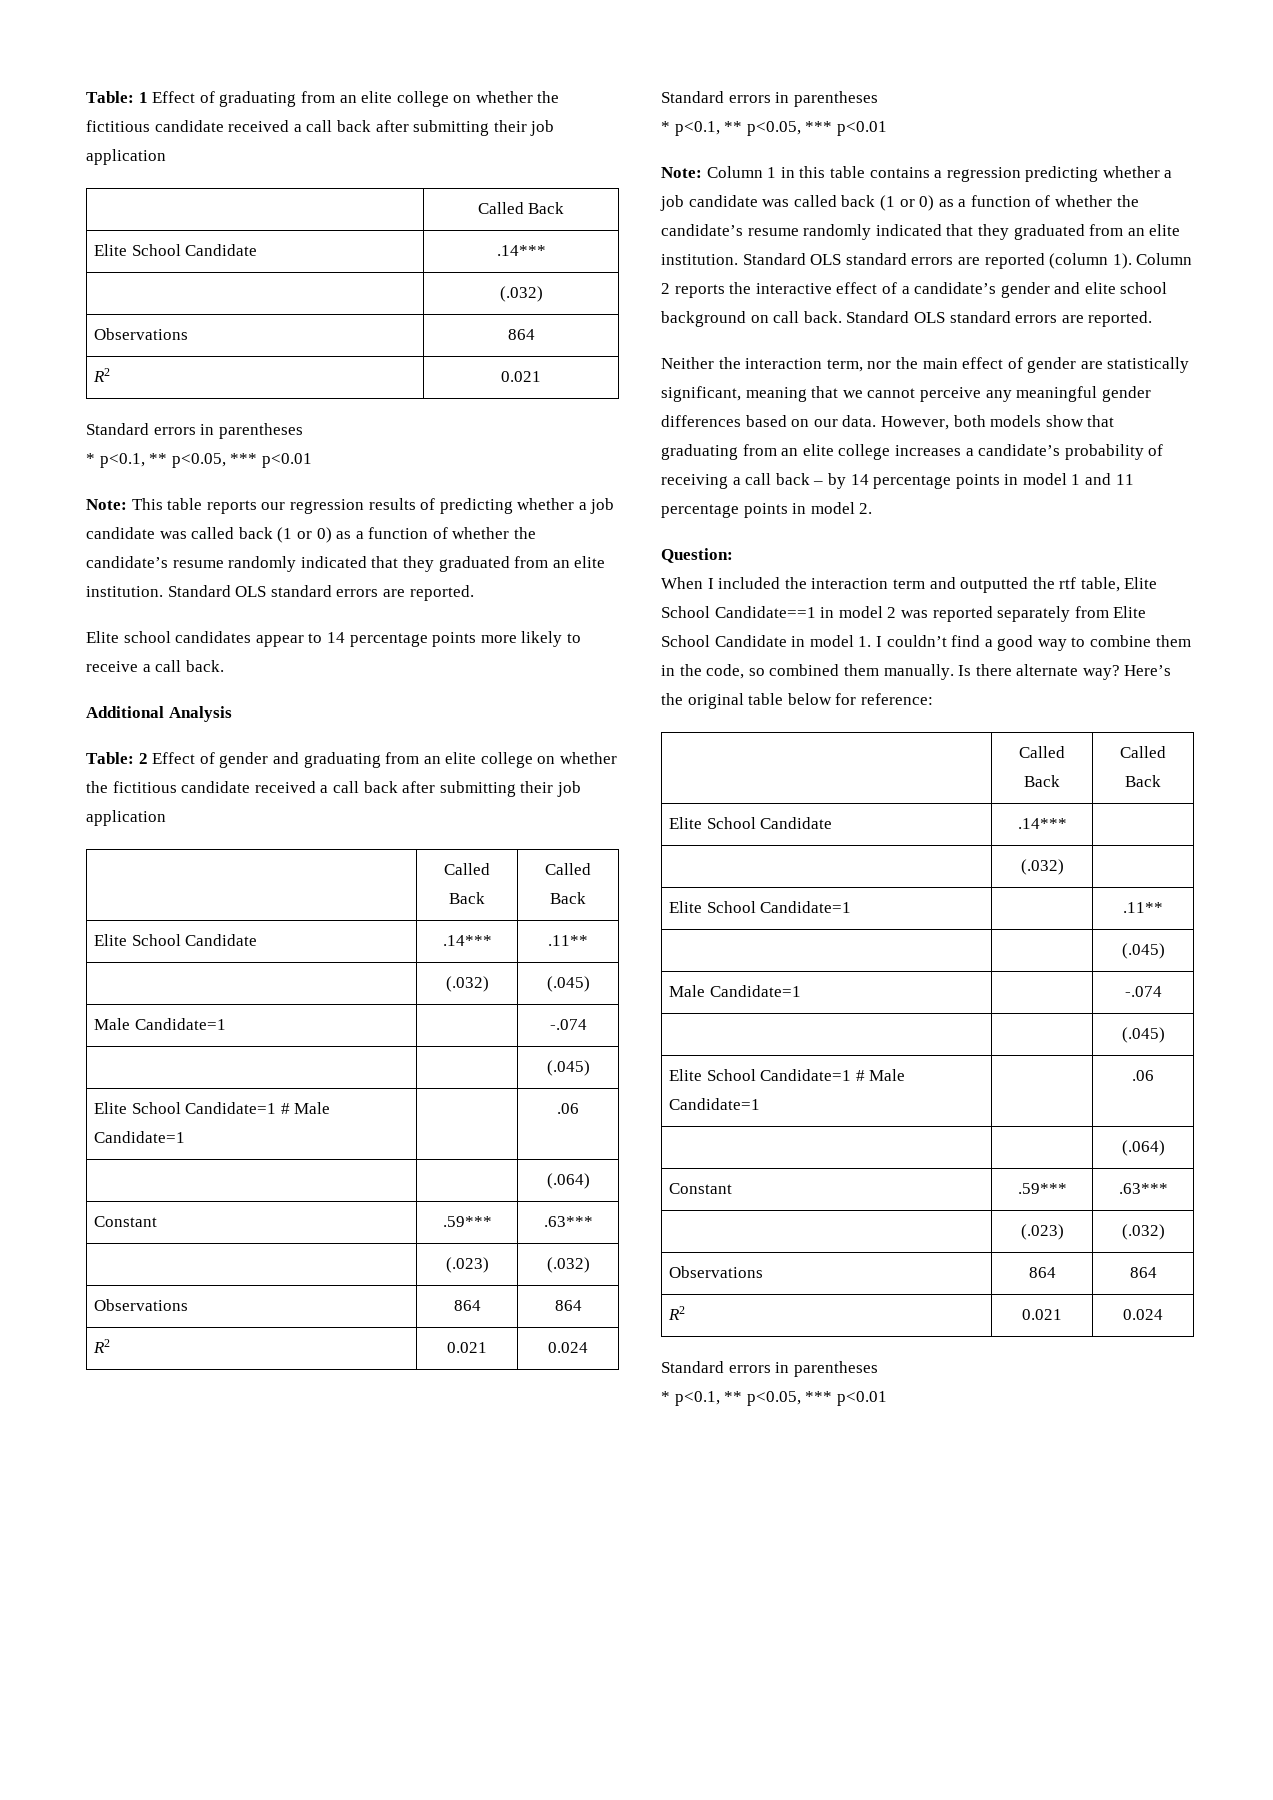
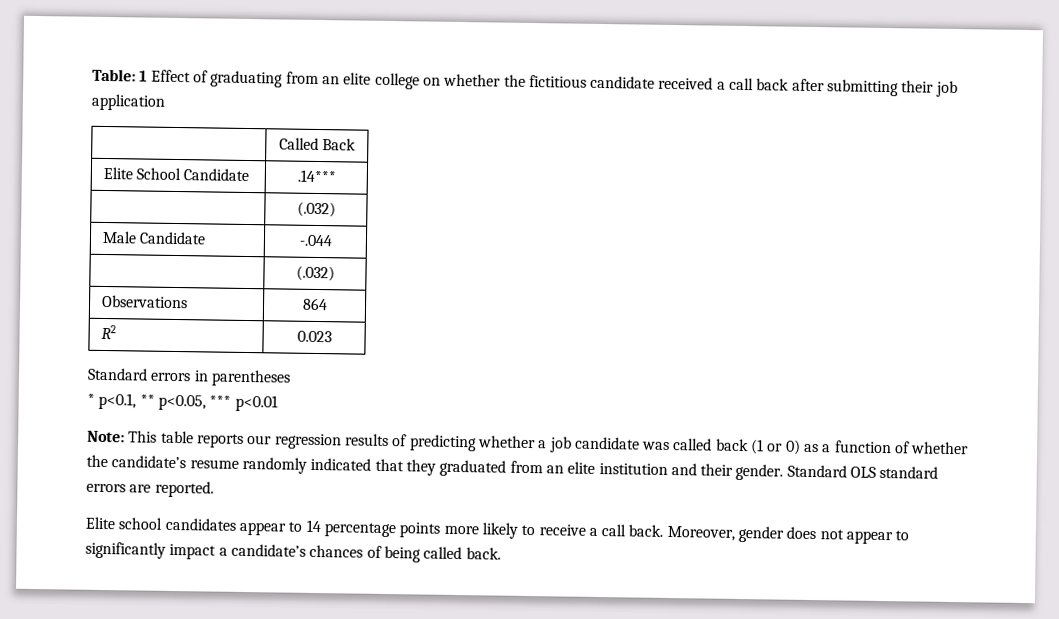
(543, 294) none -> [101,230,206,245] [298,234,333,247] [295,265,335,282] // Male Candidate | -.044 // | (.032)
[501,371,541,382] 0.021 -> [296,330,332,343] 0.023
[86,586,163,597] institution. -> [598,462,784,481] institution and their gender.
[86,706,232,722] [86,752,618,768] [86,781,581,797] [86,810,166,826] [444,863,490,875] [449,892,485,904] [545,863,591,875] [550,892,586,904] [94,934,258,946] [442,935,492,946] [548,935,588,946] [445,976,489,992] [546,976,590,992] [94,1018,226,1030] [549,1019,587,1030] [546,1060,590,1076] [94,1102,331,1114] [94,1131,186,1143] [557,1103,579,1114] [546,1173,590,1189] [94,1216,158,1227] [442,1216,492,1227] [543,1216,593,1227] [445,1257,489,1273] [546,1257,590,1273] [94,1299,189,1311] [453,1300,481,1311] [554,1300,582,1311] [93,1339,111,1353] [447,1342,487,1353] [548,1342,588,1353] [661,91,878,107] [661,121,887,136] [661,166,1173,182] [660,195,1139,211] [661,224,1181,240] [661,253,1193,269] [661,282,1168,298] [661,311,1153,327] [661,357,1190,373] [661,386,1151,402] [661,415,1115,430] [661,444,1164,460] [661,473,1134,489] [661,502,873,518] [661,548,733,563] [661,577,1158,593] [661,606,1147,622] [661,635,1191,651] [661,664,1172,680] [661,693,933,709] [1019,746,1065,758] [1024,775,1060,787] [1120,746,1166,758] [1125,775,1161,787] [669,817,833,829] [1017,818,1067,829] [1020,859,1064,875] [669,901,852,913] [1123,902,1163,913] [1121,943,1165,959] [669,985,801,997] [1124,986,1162,997] [1121,1027,1165,1043] [669,1069,906,1081] [669,1098,761,1110] [1132,1070,1154,1081] [1121,1140,1165,1156] [669,1183,733,1194] [1017,1183,1067,1194] [1118,1183,1168,1194] [1020,1224,1064,1240] [1121,1224,1165,1240] [669,1266,764,1278] [1028,1267,1056,1278] [1129,1267,1157,1278] [668,1306,686,1320] [1022,1309,1062,1320] [1123,1309,1163,1320] [661,1361,878,1377] [661,1391,887,1406] // Additional Analysis // Table: 2 Effect of gender and graduating from an elite college on whether the fictitious candidate received a call back after submitting their job application // | Called Back | Called Back // Elite School Candidate | .14*** | .11** // | (.032) | (.045) // Male Candidate=1 | | -.074 // | | (.045) // Elite School Candidate=1 # Male Candidate=1 | | .06 // | | (.064) // Constant | .59*** | .63*** // | (.023) | (.032) // Observations | 864 | 864 // R2 | 0.021 | 0.024 // Standard errors in parentheses // * p<0.1, ** p<0.05, *** p<0.01 // Note: Column 1 in this table contains a regression predicting whether a job candidate was called back (1 or 0) as a function of whether the candidate’s resume randomly indicated that they graduated from an elite institution. Standard OLS standard errors are reported (column 1). Column 2 reports the interactive effect of a candidate’s gender and elite school background on call back. Standard OLS standard errors are reported. // Neither the interaction term, nor the main effect of gender are statistically significant, meaning that we cannot perceive any meaningful gender differences based on our data. However, both models show that graduating from an elite college increases a candidate’s probability of receiving a call back – by 14 percentage points in model 1 and 11 percentage points in model 2. // Question: // When I included the interaction term and outputted the rtf table, Elite School Candidate==1 in model 2 was reported separately from Elite School Candidate in model 1. I couldn’t find a good way to combine them in the code, so combined them manually. Is there alternate way? Here’s the original table below for reference: // | Called Back | Called Back // Elite School Candidate | .14*** | // | (.032) | // Elite School Candidate=1 | | .11** // | | (.045) // Male Candidate=1 | | -.074 // | | (.045) // Elite School Candidate=1 # Male Candidate=1 | | .06 // | | (.064) // Constant | .59*** | .63*** // | (.023) | (.032) // Observations | 864 | 864 // R2 | 0.021 | 0.024 // Standard errors in parentheses // * p<0.1, ** p<0.05, *** p<0.01 -> [666,525,910,545] [85,541,501,563] Moreover, gender does not appear to significantly impact a candidate’s chances of being called back.

